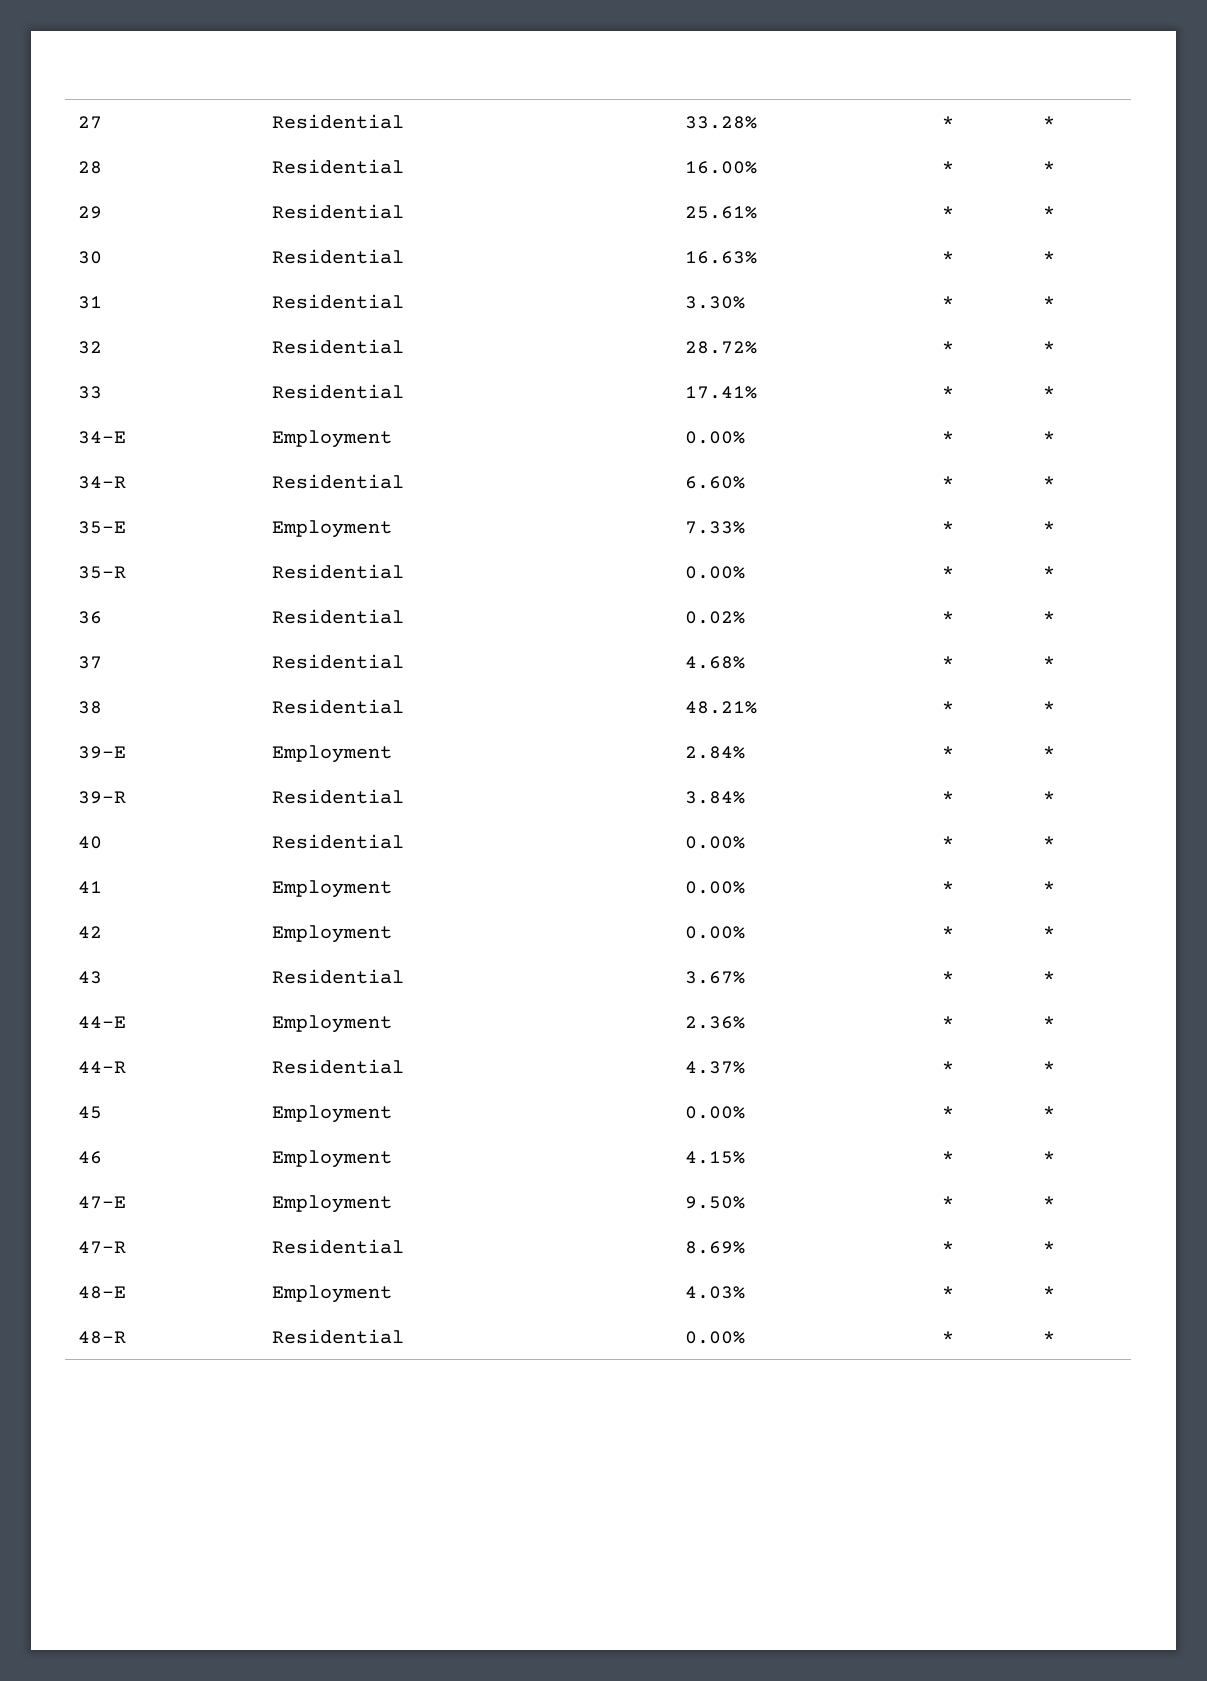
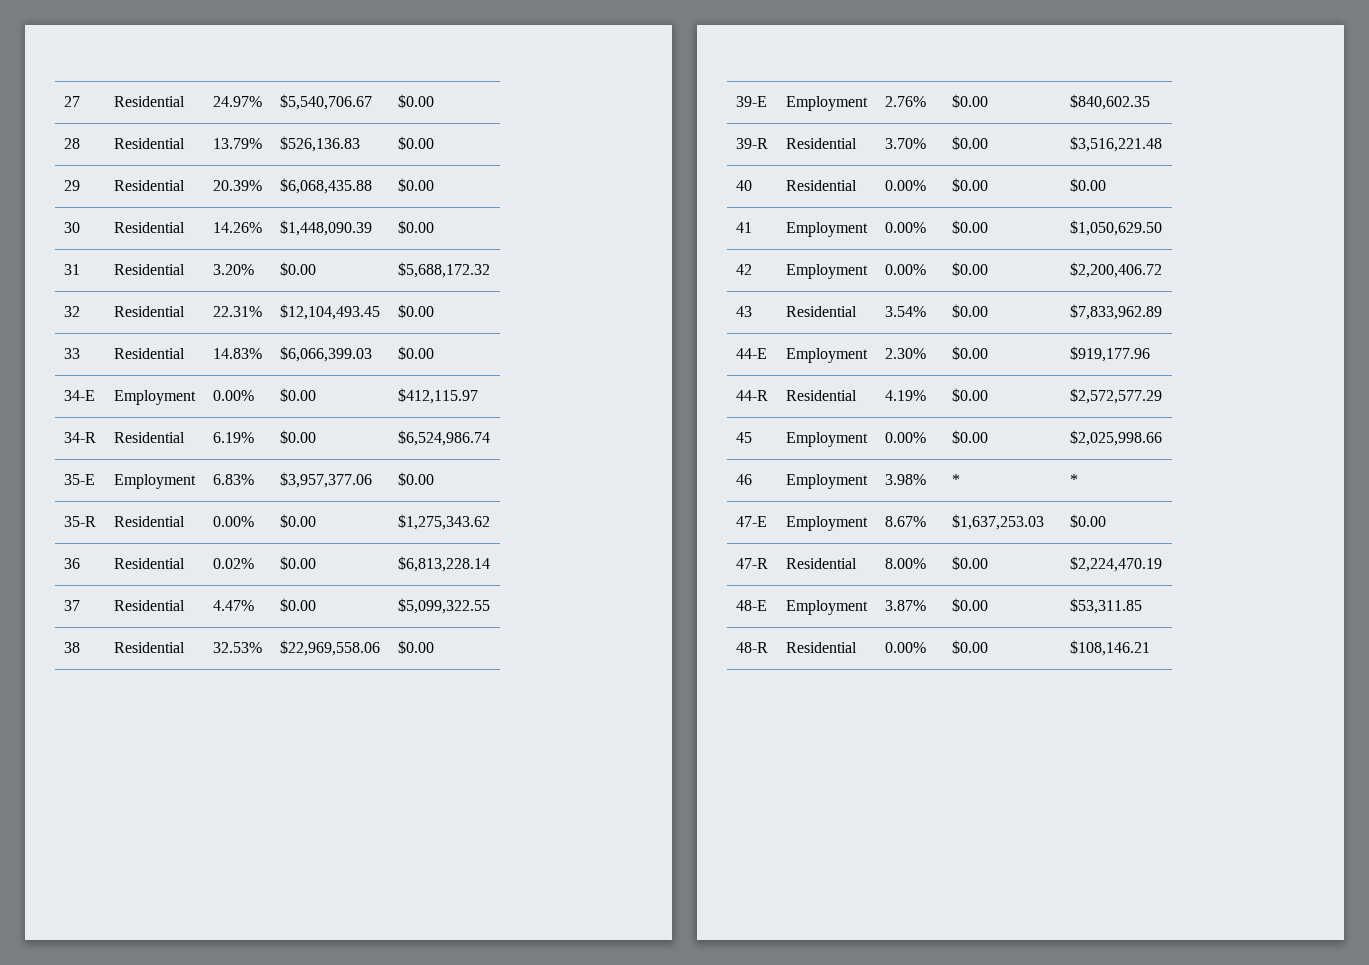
[684,116,757,129] [941,116,954,128] [1042,116,1055,128] 33.28% | * | * -> [212,96,262,107] [279,94,372,110] [397,94,434,108] 24.97% | $5,540,706.67 | $0.00
[684,161,757,174] [941,161,954,173] [1042,161,1055,173] 16.00% | * | * -> [212,138,262,149] [279,136,360,152] [397,136,434,150] 13.79% | $526,136.83 | $0.00
[684,206,757,219] [941,206,954,218] [1042,206,1055,218] 25.61% | * | * -> [212,180,262,191] [279,178,372,194] [397,178,434,192] 20.39% | $6,068,435.88 | $0.00
[684,251,757,264] [941,251,954,263] [1042,251,1055,263] 16.63% | * | * -> [212,222,262,233] [279,220,372,236] [397,220,434,234] 14.26% | $1,448,090.39 | $0.00
[684,296,745,309] [941,296,954,308] [1042,296,1055,308] 3.30% | * | * -> [212,264,254,275] [279,262,316,276] [397,262,490,278] 3.20% | $0.00 | $5,688,172.32
[684,341,757,354] [941,341,954,353] [1042,341,1055,353] 28.72% | * | * -> [212,306,262,317] [279,304,380,320] [397,304,434,318] 22.31% | $12,104,493.45 | $0.00
[684,386,757,399] [941,386,954,398] [1042,386,1055,398] 17.41% | * | * -> [212,348,262,359] [279,346,372,362] [397,346,434,360] 14.83% | $6,066,399.03 | $0.00
[941,431,954,443] [1042,431,1055,443] * | * -> [279,388,316,402] [397,388,478,404] $0.00 | $412,115.97
[684,476,745,489] [941,476,954,488] [1042,476,1055,488] 6.60% | * | * -> [212,432,254,443] [279,430,316,444] [397,430,490,446] 6.19% | $0.00 | $6,524,986.74
[684,521,745,534] [941,521,954,533] [1042,521,1055,533] 7.33% | * | * -> [212,474,254,485] [279,472,372,488] [397,472,434,486] 6.83% | $3,957,377.06 | $0.00
[941,566,954,578] [1042,566,1055,578] * | * -> [279,514,316,528] [397,514,490,530] $0.00 | $1,275,343.62
[941,611,954,623] [1042,611,1055,623] * | * -> [279,556,316,570] [397,556,490,572] $0.00 | $6,813,228.14
[684,656,745,669] [941,656,954,668] [1042,656,1055,668] 4.68% | * | * -> [212,600,254,611] [279,598,316,612] [397,598,490,614] 4.47% | $0.00 | $5,099,322.55
[684,701,757,714] [941,701,954,713] [1042,701,1055,713] 48.21% | * | * -> [212,642,262,653] [279,640,380,656] [397,640,434,654] 32.53% | $22,969,558.06 | $0.00
[684,746,745,759] [941,746,954,758] [1042,746,1055,758] 2.84% | * | * -> [884,96,926,107] [951,94,988,108] [1069,94,1150,110] 2.76% | $0.00 | $840,602.35
[684,791,745,804] [941,791,954,803] [1042,791,1055,803] 3.84% | * | * -> [884,138,926,149] [951,136,988,150] [1069,136,1162,152] 3.70% | $0.00 | $3,516,221.48
[941,836,954,848] [1042,836,1055,848] * | * -> [951,178,988,192] [1069,178,1106,192] $0.00 | $0.00
[941,881,954,893] [1042,881,1055,893] * | * -> [951,220,988,234] [1069,220,1162,236] $0.00 | $1,050,629.50
[941,926,954,938] [1042,926,1055,938] * | * -> [951,262,988,276] [1069,262,1162,278] $0.00 | $2,200,406.72
[684,971,745,984] [941,971,954,983] [1042,971,1055,983] 3.67% | * | * -> [884,306,926,317] [951,304,988,318] [1069,304,1162,320] 3.54% | $0.00 | $7,833,962.89
[684,1016,745,1029] [941,1016,954,1028] [1042,1016,1055,1028] 2.36% | * | * -> [884,348,926,359] [951,346,988,360] [1069,346,1150,362] 2.30% | $0.00 | $919,177.96
[684,1061,745,1074] [941,1061,954,1073] [1042,1061,1055,1073] 4.37% | * | * -> [884,390,926,401] [951,388,988,402] [1069,388,1162,404] 4.19% | $0.00 | $2,572,577.29
[941,1106,954,1118] [1042,1106,1055,1118] * | * -> [951,430,988,444] [1069,430,1162,446] $0.00 | $2,025,998.66
[684,1151,745,1164] 4.15% -> [884,474,926,485] 3.98%
[684,1196,745,1209] [941,1196,954,1208] [1042,1196,1055,1208] 9.50% | * | * -> [884,516,926,527] [951,514,1044,530] [1069,514,1106,528] 8.67% | $1,637,253.03 | $0.00
[684,1241,745,1254] [941,1241,954,1253] [1042,1241,1055,1253] 8.69% | * | * -> [884,558,926,569] [951,556,988,570] [1069,556,1162,572] 8.00% | $0.00 | $2,224,470.19
[684,1286,745,1299] [941,1286,954,1298] [1042,1286,1055,1298] 4.03% | * | * -> [884,600,926,611] [951,598,988,612] [1069,598,1142,614] 3.87% | $0.00 | $53,311.85
[941,1331,954,1343] [1042,1331,1055,1343] * | * -> [951,640,988,654] [1069,640,1150,656] $0.00 | $108,146.21

